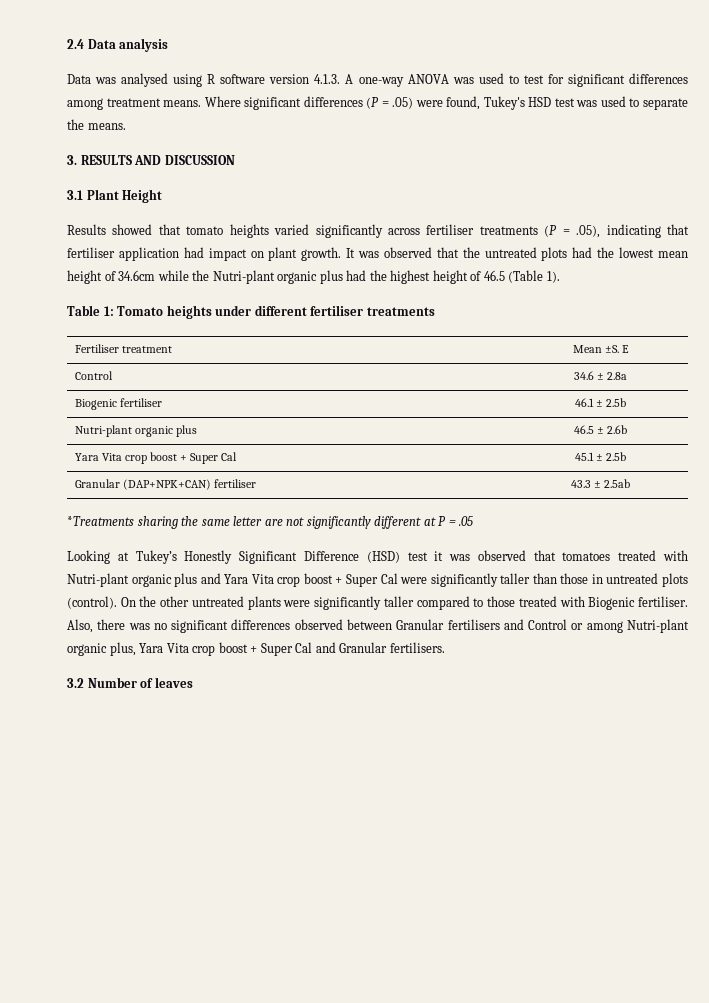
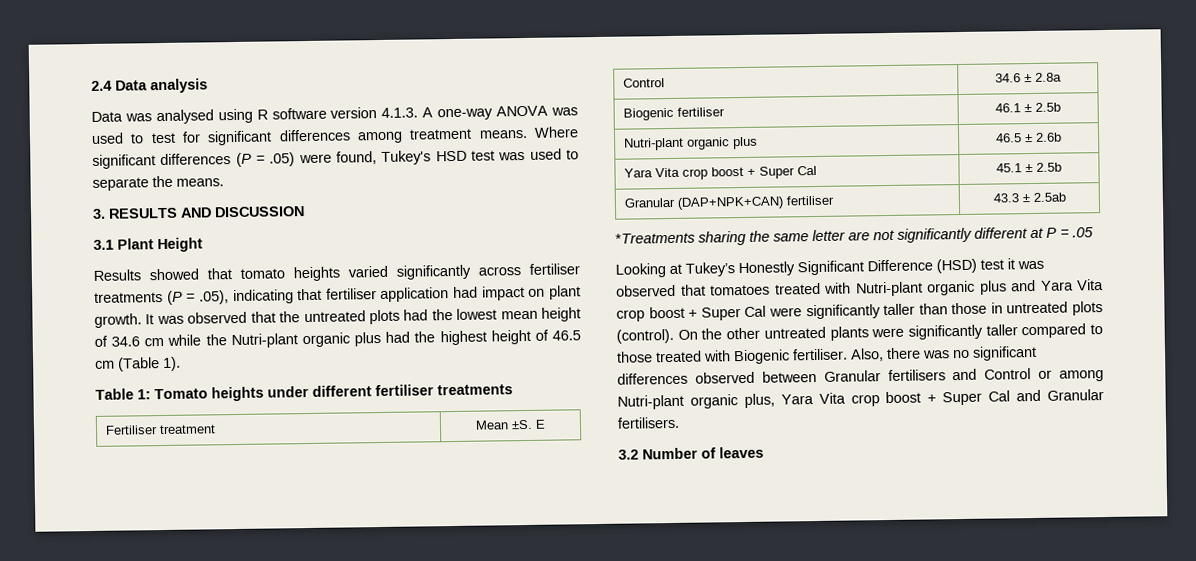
[118,270,156,281] 34.6cm -> [111,336,165,347] 34.6 cm
(505, 275) none -> [95,360,115,369] cm

